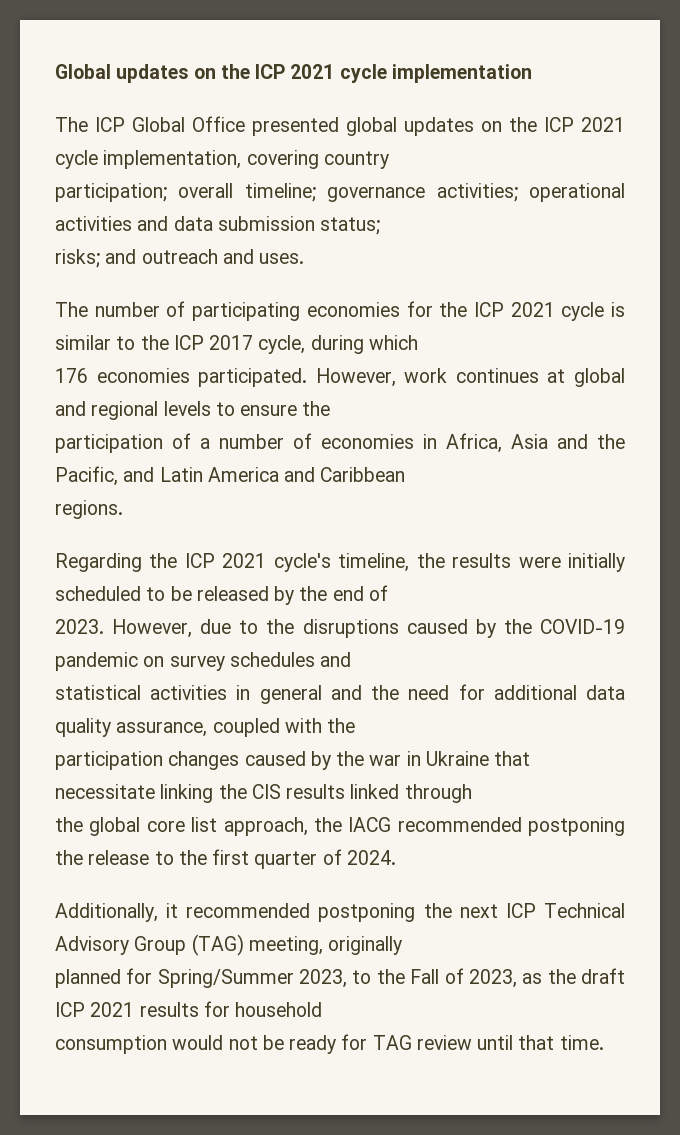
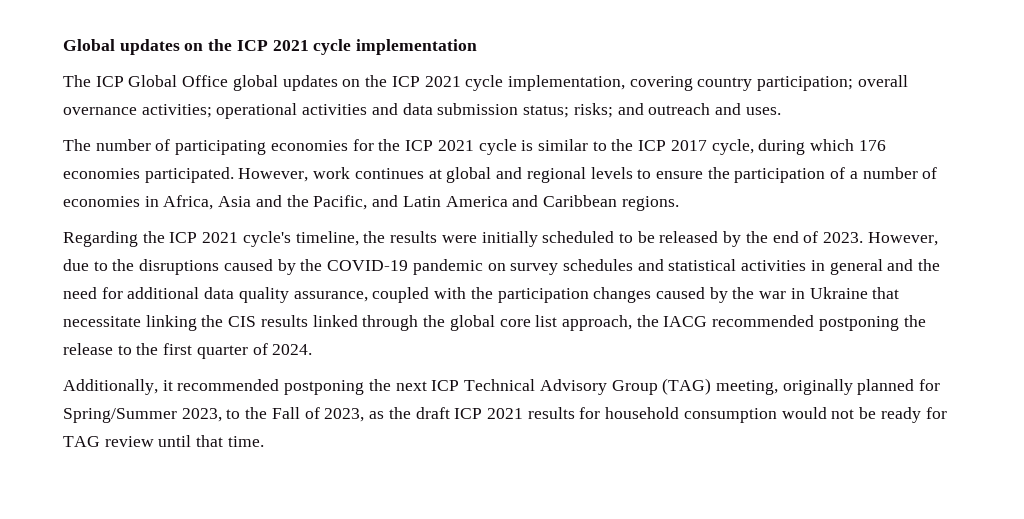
[252,117,339,136] presented -> (229, 81) none
(389, 160) // -> (753, 84) none
[244,183,426,202] timeline; governance -> [63,107,137,115] overnance
(381, 226) // -> (570, 111) none
(418, 342) // -> (855, 145) none
(331, 408) // -> (730, 173) none
(406, 474) // -> (617, 201) none
(388, 593) // -> (819, 237) none
(352, 659) // -> (664, 265) none
(356, 725) // -> (493, 293) none
(472, 793) // -> (419, 323) none
(403, 945) // -> (853, 387) none
(323, 1009) // -> (680, 413) none

